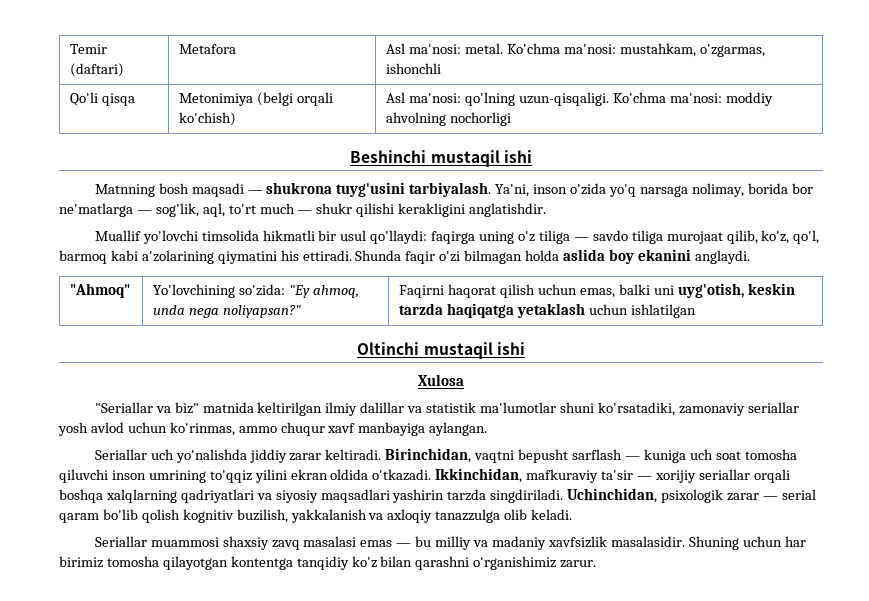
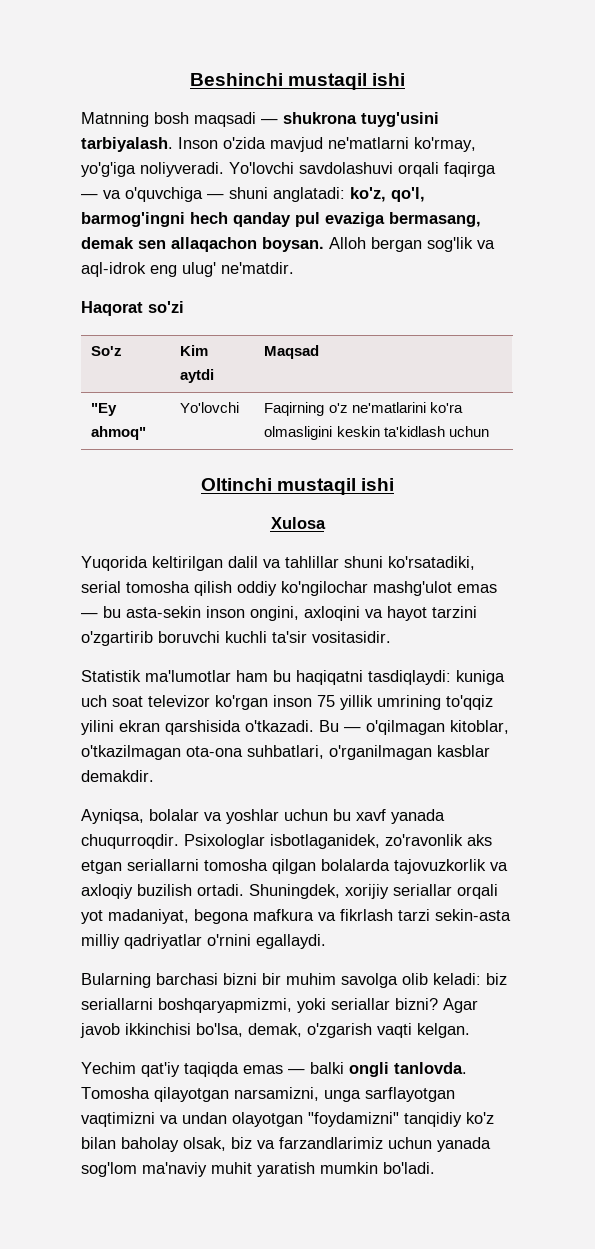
[70,44,108,54] [70,63,125,77] [179,44,237,54] [386,43,765,57] [386,63,442,74] [70,92,136,106] [179,92,334,106] [179,112,237,126] [386,92,773,106] [386,112,512,126] Temir (daftari) | Metafora | Asl ma'nosi: metal. Ko'chma ma'nosi: mustahkam, o'zgarmas, ishonchli // Qo'li qisqa | Metonimiya (belgi orqali ko'chish) | Asl ma'nosi: qo'lning uzun-qisqaligi. Ko'chma ma'nosi: moddiy ahvolning nochorligi // -> (189, 79) none
[495,183,813,197] [59,203,547,217] [94,230,820,244] [59,249,750,264] [70,283,131,298] [153,284,359,298] [153,305,302,318] [399,283,795,298] [399,303,696,318] [357,342,525,359] [418,374,464,386] [94,402,799,416] [58,422,488,436] [94,448,797,463] [59,468,790,483] [59,488,816,503] [59,509,573,523] [94,536,806,550] [59,556,597,570] Ya'ni, inson o'zida yo'q narsaga nolimay, borida bor ne'matlarga — sog'lik, aql, to'rt much — shukr qilishi kerakligini anglatishdir. // Muallif yo'lovchi timsolida hikmatli bir usul qo'llaydi: faqirga uning o'z tiliga — savdo tiliga murojaat qilib, ko'z, qo'l, barmoq kabi a'zolarining qiymatini his ettiradi. Shunda faqir o'zi bilmagan holda aslida boy ekanini anglaydi. // "Ahmoq" | Yo'lovchining so'zida: "Ey ahmoq, unda nega noliyapsan?" | Faqirni haqorat qilish uchun emas, balki uni uyg'otish, keskin tarzda haqiqatga yetaklash uchun ishlatilgan // Oltinchi mustaqil ishi // Xulosa // "Seriallar va biz" matnida keltirilgan ilmiy dalillar va statistik ma'lumotlar shuni ko'rsatadiki, zamonaviy seriallar yosh avlod uchun ko'rinmas, ammo chuqur xavf manbayiga aylangan. // Seriallar uch yo'nalishda jiddiy zarar keltiradi. Birinchidan, vaqtni bepusht sarflash — kuniga uch soat tomosha qiluvchi inson umrining to'qqiz yilini ekran oldida o'tkazadi. Ikkinchidan, mafkuraviy ta'sir — xorijiy seriallar orqali boshqa xalqlarning qadriyatlari va siyosiy maqsadlari yashirin tarzda singdiriladi. Uchinchidan, psixologik zarar — serial qaram bo'lib qolish kognitiv buzilish, yakkalanish va axloqiy tanazzulga olib keladi. // Seriallar muammosi shaxsiy zavq masalasi emas — bu milliy va madaniy xavfsizlik masalasidir. Shuning uchun har birimiz tomosha qilayotgan kontentga tanqidiy ko'z bilan qarashni o'rganishimiz zarur. -> [178,137,476,152] [81,162,496,177] [81,187,425,202] [81,212,481,227] [81,237,495,252] [81,262,294,277] [81,301,184,316] [91,346,123,356] [180,345,209,356] [180,369,215,383] [264,345,320,359] [91,403,118,416] [91,426,147,440] [180,402,240,413] [264,402,463,416] [264,426,489,440] [200,478,395,495] [270,517,326,529] [81,556,475,571] [81,581,497,596] [81,606,477,621] [81,631,391,646] [81,670,505,685] [81,695,493,710] [81,720,509,735] [81,745,490,760] [81,770,154,782] [81,809,445,824] [81,834,492,849] [81,859,508,874] [81,884,498,899] [81,909,511,924] [81,934,326,949] [81,973,507,988] [81,998,478,1013] [80,1023,470,1038] [81,1062,467,1077] [81,1087,455,1102] [81,1112,494,1127] [81,1137,491,1152] [81,1162,435,1177] Inson o'zida mavjud ne'matlarni ko'rmay, yo'g'iga noliyveradi. Yo'lovchi savdolashuvi orqali faqirga — va o'quvchiga — shuni anglatadi: ko'z, qo'l, barmog'ingni hech qanday pul evaziga bermasang, demak sen allaqachon boysan. Alloh bergan sog'lik va aql-idrok eng ulug' ne'matdir. // Haqorat so'zi // So'z | Kim aytdi | Maqsad // "Ey ahmoq" | Yo'lovchi | Faqirning o'z ne'matlarini ko'ra olmasligini keskin ta'kidlash uchun // Oltinchi mustaqil ishi // Xulosa // Yuqorida keltirilgan dalil va tahlillar shuni ko'rsatadiki, serial tomosha qilish oddiy ko'ngilochar mashg'ulot emas — bu asta-sekin inson ongini, axloqini va hayot tarzini o'zgartirib boruvchi kuchli ta'sir vositasidir. // Statistik ma'lumotlar ham bu haqiqatni tasdiqlaydi: kuniga uch soat televizor ko'rgan inson 75 yillik umrining to'qqiz yilini ekran qarshisida o'tkazadi. Bu — o'qilmagan kitoblar, o'tkazilmagan ota-ona suhbatlari, o'rganilmagan kasblar demakdir. // Ayniqsa, bolalar va yoshlar uchun bu xavf yanada chuqurroqdir. Psixologlar isbotlaganidek, zo'ravonlik aks etgan seriallarni tomosha qilgan bolalarda tajovuzkorlik va axloqiy buzilish ortadi. Shuningdek, xorijiy seriallar orqali yot madaniyat, begona mafkura va fikrlash tarzi sekin-asta milliy qadriyatlar o'rnini egallaydi. // Bularning barchasi bizni bir muhim savolga olib keladi: biz seriallarni boshqaryapmizmi, yoki seriallar bizni? Agar javob ikkinchisi bo'lsa, demak, o'zgarish vaqti kelgan. // Yechim qat'iy taqiqda emas — balki ongli tanlovda. Tomosha qilayotgan narsamizni, unga sarflayotgan vaqtimizni va undan olayotgan "foydamizni" tanqidiy ko'z bilan baholay olsak, biz va farzandlarimiz uchun yanada sog'lom ma'naviy muhit yaratish mumkin bo'ladi.

